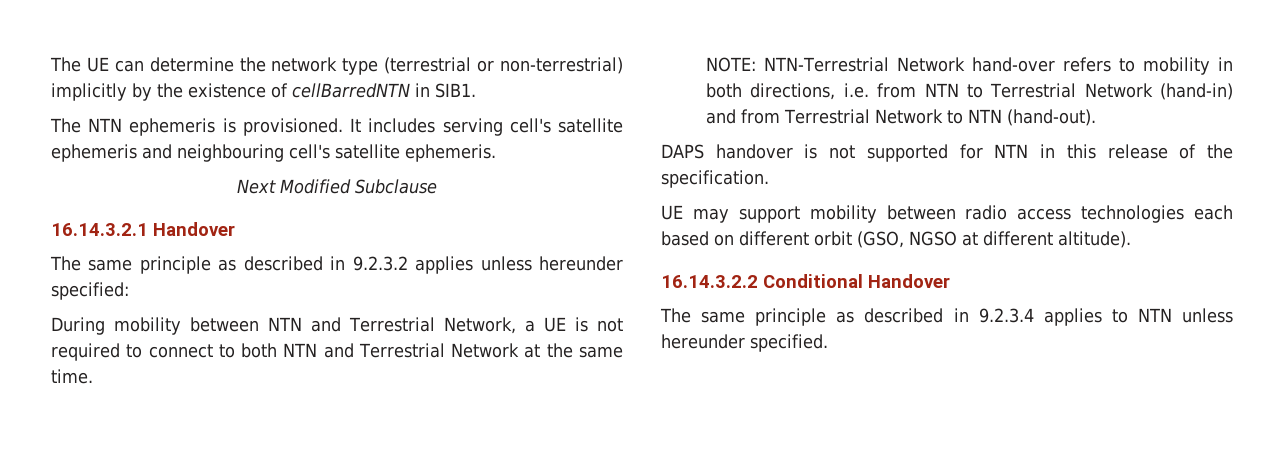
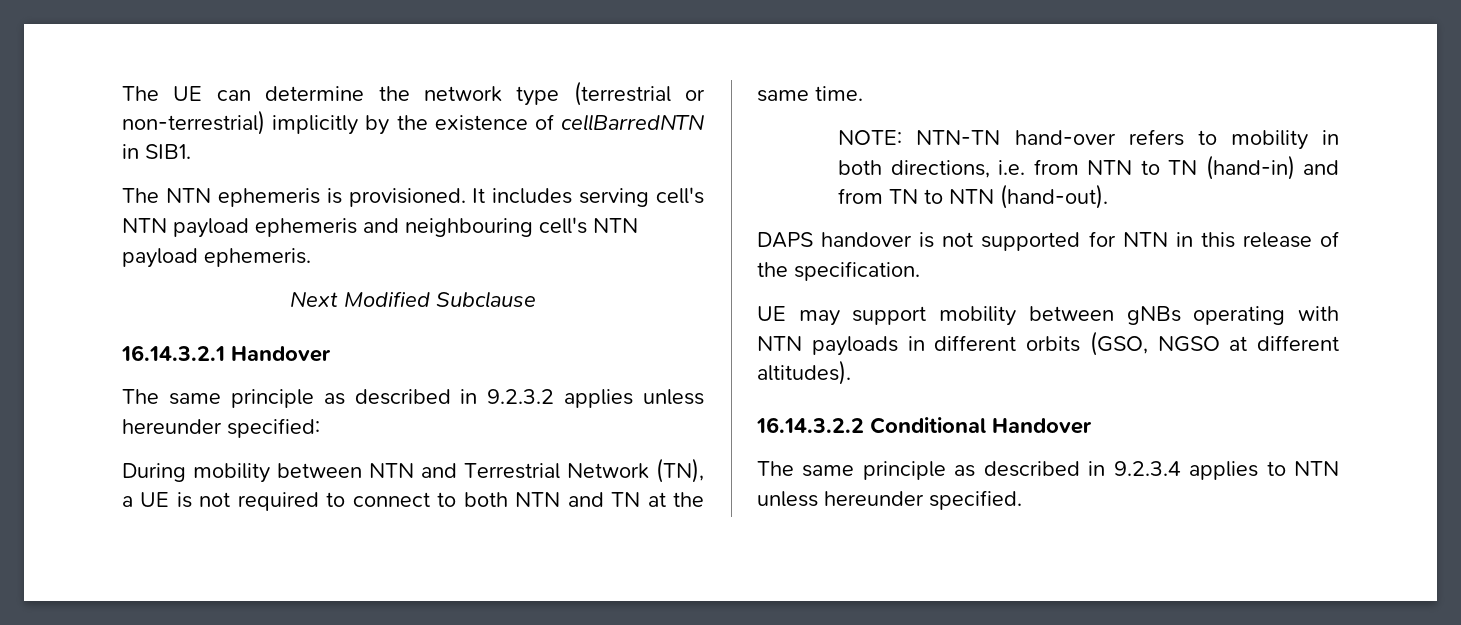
[558,118,623,133] satellite -> [122,218,249,238] NTN payload
[335,144,400,159] satellite -> [593,218,638,233] [122,248,198,268] NTN payload
[443,317,516,334] Network, -> [567,458,704,483] Network (TN),
[358,343,520,358] Terrestrial Network -> [611,492,641,507] TN
[763,57,965,72] NTN-Terrestrial Network -> [916,130,1001,145] NTN-TN
[990,83,1153,98] Terrestrial Network -> [1168,160,1198,175] TN
[783,109,943,124] Terrestrial Network -> [889,189,919,204] TN
[965,205,1233,223] [661,231,852,246] radio access technologies each based on different orbit -> [1126,306,1339,325] [757,335,1080,356] gNBs operating with NTN payloads in different orbits
[1058,231,1131,248] altitude). -> [757,360,851,385] altitudes).

